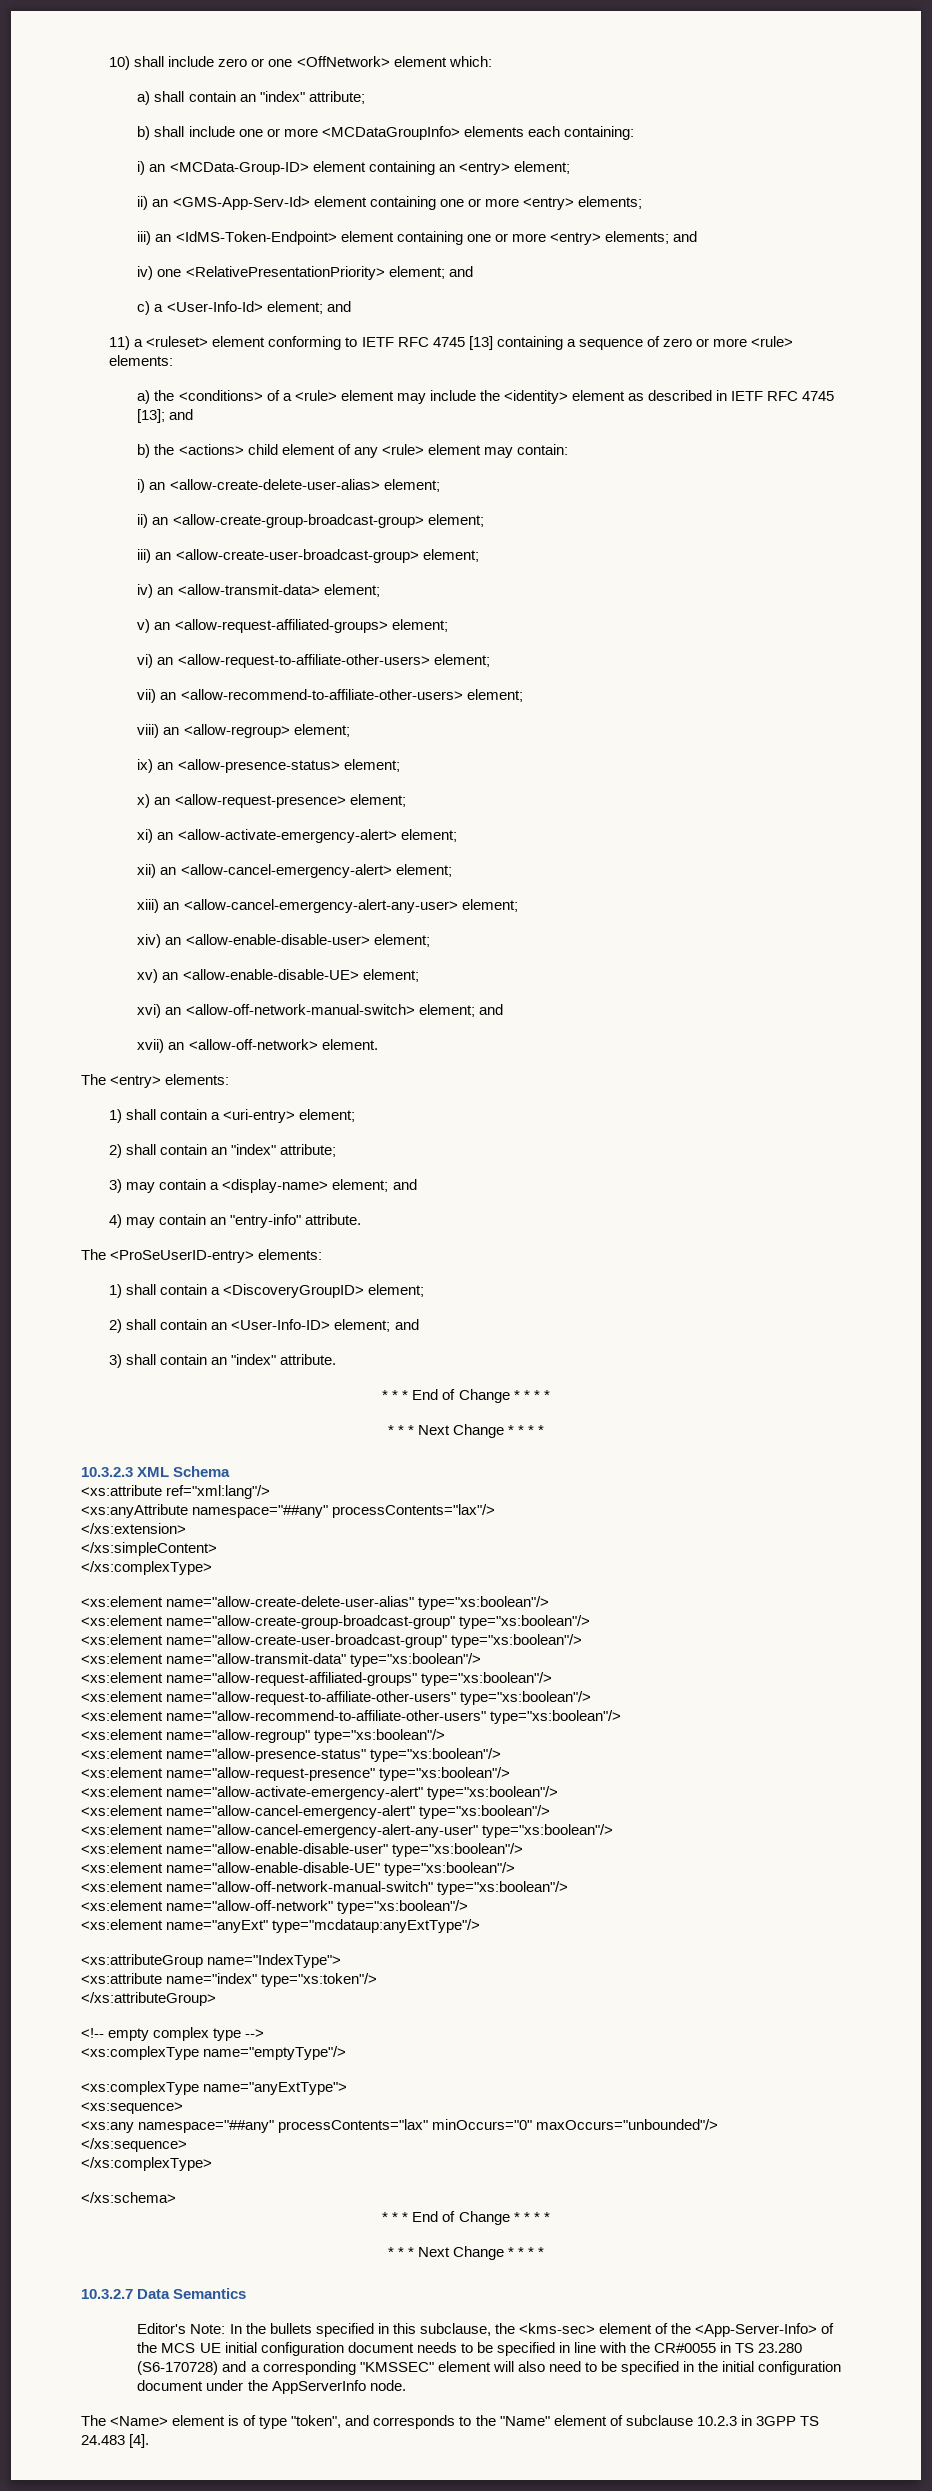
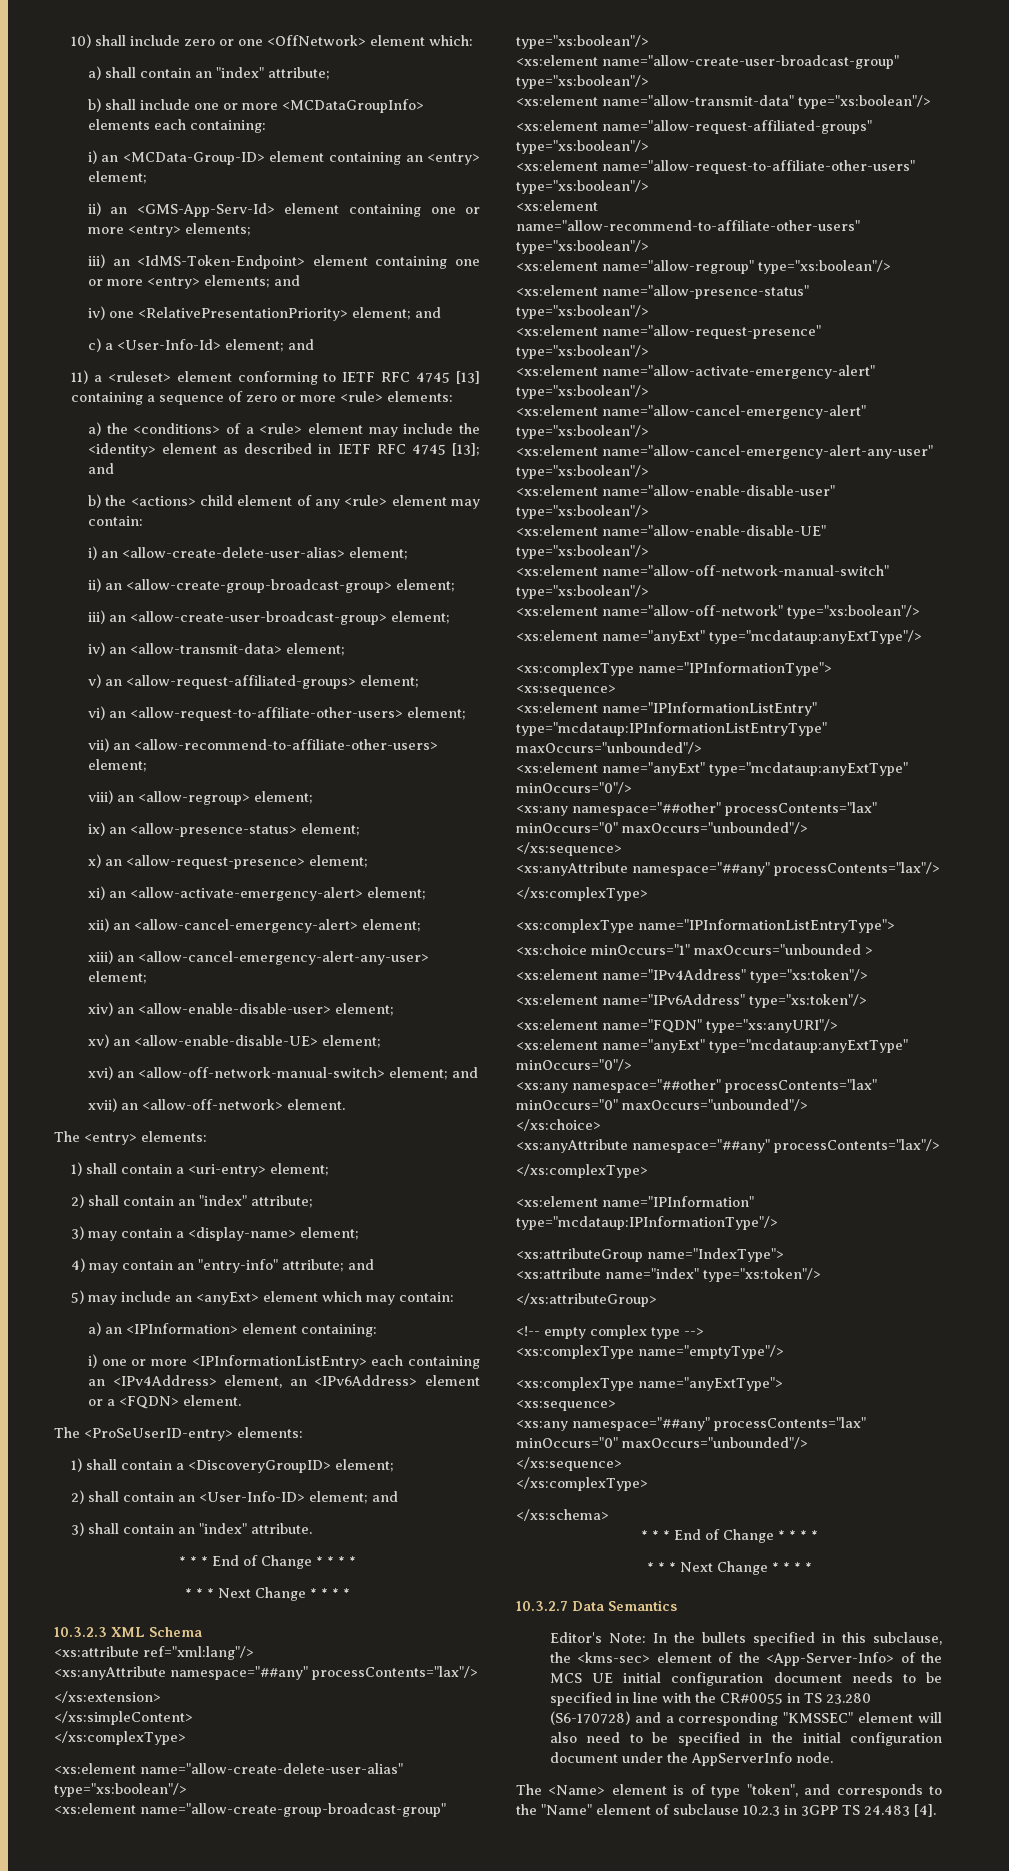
[392,1179,417,1190] and -> (359, 1233) none
[305,1214,362,1225] attribute. -> [281,1259,374,1272] [70,1290,454,1305] [87,1322,377,1337] [87,1354,480,1369] [87,1375,480,1388] [87,1395,241,1409] attribute; and // 5) may include an <anyExt> element which may contain: // a) an <IPInformation> element containing: // i) one or more <IPInformationListEntry> each containing an <IPv4Address> element, an <IPv6Address> element or a <FQDN> element.
(481, 1926) none -> [516,662,832,676] [516,685,616,696] [516,702,817,716] [516,722,827,736] [516,742,702,754] [516,762,908,776] [516,782,632,794] [516,802,877,816] [516,822,808,834] [516,842,622,856] [516,862,940,876] [516,887,648,901] [516,919,895,933] [516,944,873,955] [516,969,868,983] [516,994,867,1008] [516,1019,838,1033] [516,1039,908,1053] [516,1059,632,1071] [516,1079,877,1093] [516,1099,808,1111] [516,1119,601,1131] [516,1139,940,1153] [516,1164,648,1178] [516,1196,754,1207] [516,1216,778,1230] // <xs:complexType name="IPInformationType"> // <xs:sequence> // <xs:element name="IPInformationListEntry" type="mcdataup:IPInformationListEntryType" maxOccurs="unbounded"/> // <xs:element name="anyExt" type="mcdataup:anyExtType" minOccurs="0"/> // <xs:any namespace="##other" processContents="lax" minOccurs="0" maxOccurs="unbounded"/> // </xs:sequence> // <xs:anyAttribute namespace="##any" processContents="lax"/> // </xs:complexType> // <xs:complexType name="IPInformationListEntryType"> // <xs:choice minOccurs="1" maxOccurs="unbounded > // <xs:element name="IPv4Address" type="xs:token"/> // <xs:element name="IPv6Address" type="xs:token"/> // <xs:element name="FQDN" type="xs:anyURI"/> // <xs:element name="anyExt" type="mcdataup:anyExtType" minOccurs="0"/> // <xs:any namespace="##other" processContents="lax" minOccurs="0" maxOccurs="unbounded"/> // </xs:choice> // <xs:anyAttribute namespace="##any" processContents="lax"/> // </xs:complexType> // <xs:element name="IPInformation" type="mcdataup:IPInformationType"/>

